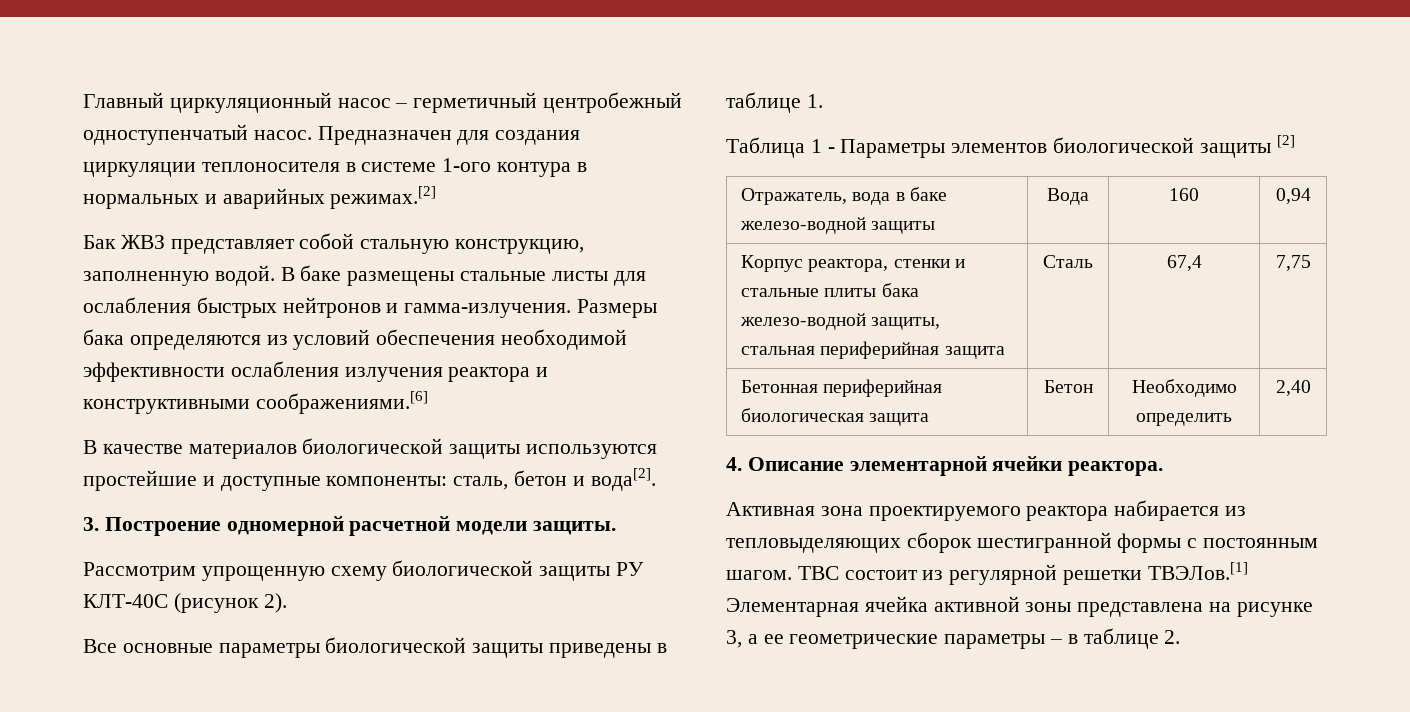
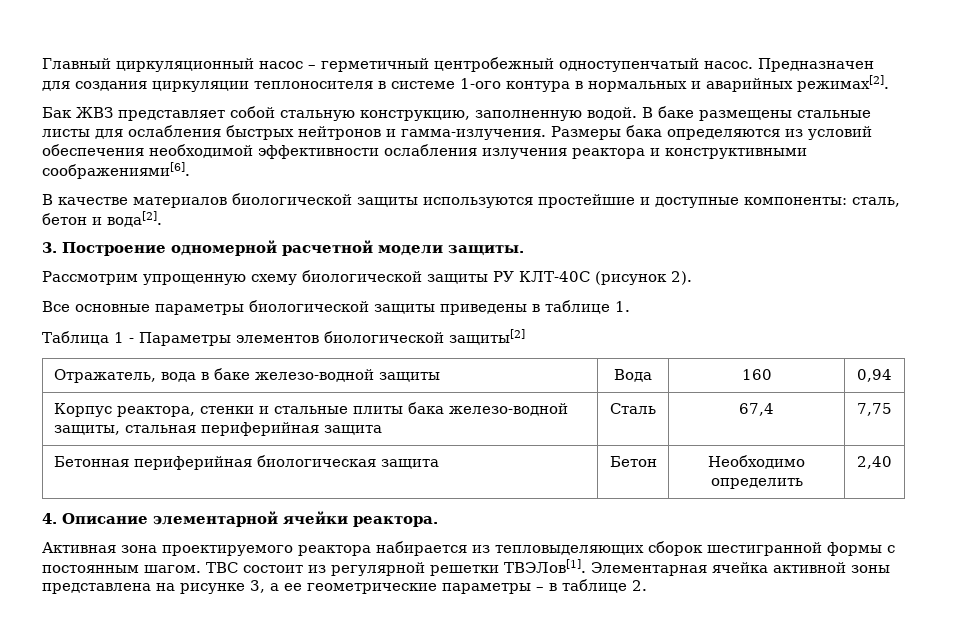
[330,186,437,209] режимах.[2] -> [797,75,889,92] режимах[2].
[255,391,428,414] соображениями.[6] -> [42,162,190,179] соображениями[6].
[1199,135,1295,158] защиты [2] -> [449,329,525,345] защиты[2]
[1147,562,1248,580] ТВЭЛов.[1] -> [504,559,586,573] ТВЭЛов[1].

